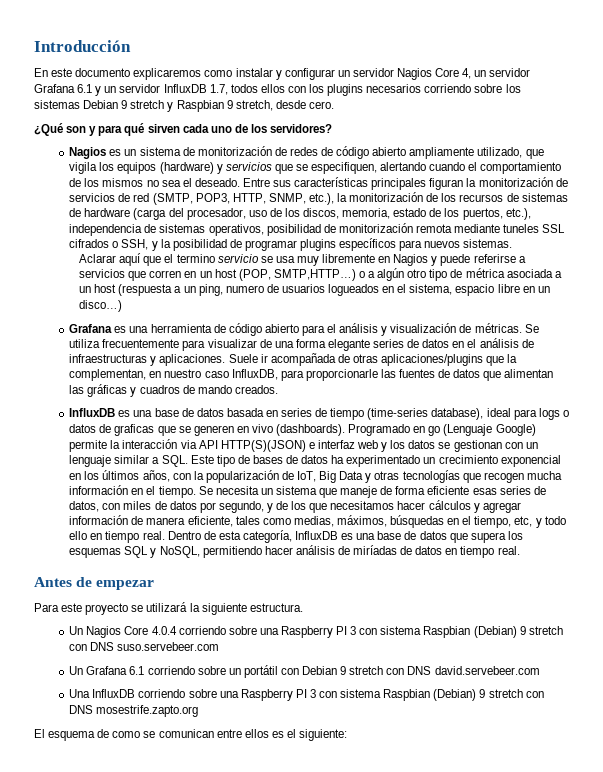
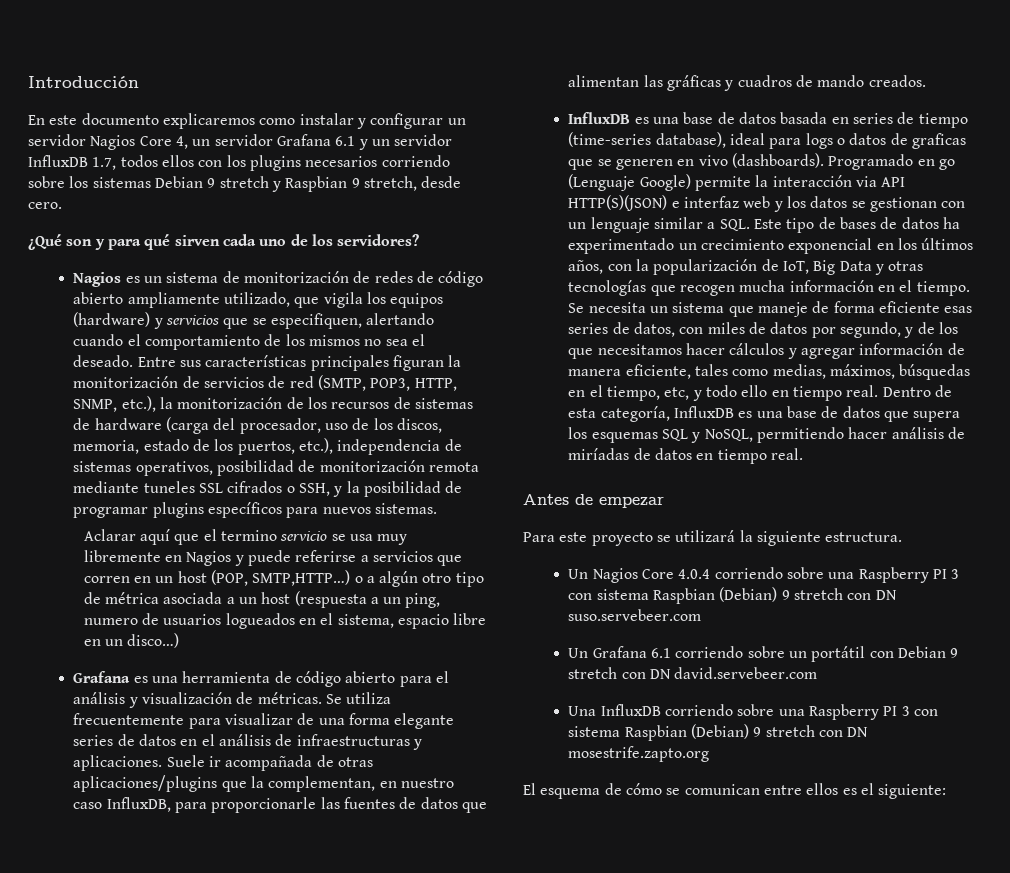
[90,642,115,651] DNS -> [875,590,897,600] DN
[407,666,432,675] DNS -> [650,669,672,679] DN
[69,705,94,714] DNS -> [847,727,869,737] DN
[112,731,141,738] como -> [625,783,662,795] cómo

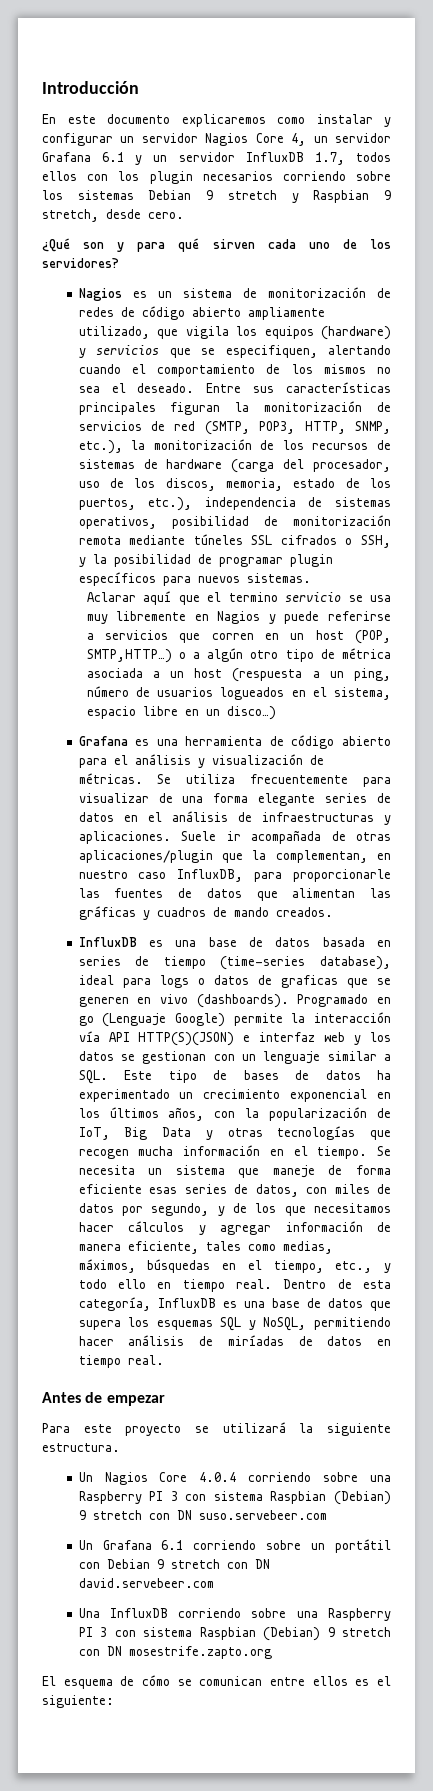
[249,155,301,171] plugins -> [149,171,193,184] plugin
[143,481,195,493] tuneles -> [193,534,243,545] túneles
[152,502,204,518] plugins -> [289,554,333,567] plugin
[83,618,138,625] numero -> [86,686,129,697] número
[73,775,218,792] aplicaciones/plugins -> [78,850,213,863] aplicaciones/plugin
[856,176,878,187] via -> [78,1031,100,1042] vía
[664,387,690,400] etc, -> [335,1261,373,1273] etc.,

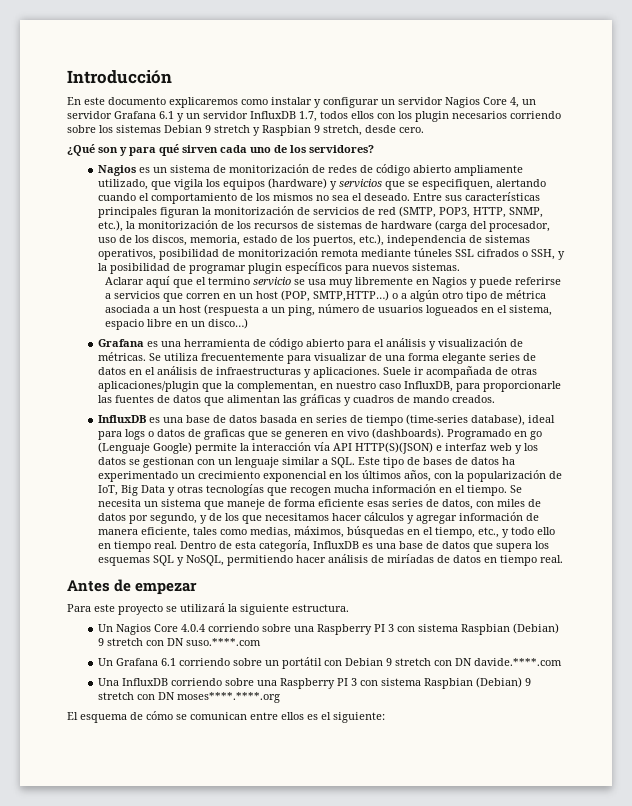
[198,1510,327,1520] suso.servebeer.com -> [186,638,262,646] suso.****.com
[78,1578,214,1588] david.servebeer.com -> [474,658,563,666] davide.****.com
[128,1646,272,1659] mosestrife.zapto.org -> [177,692,281,703] moses****.****.org

